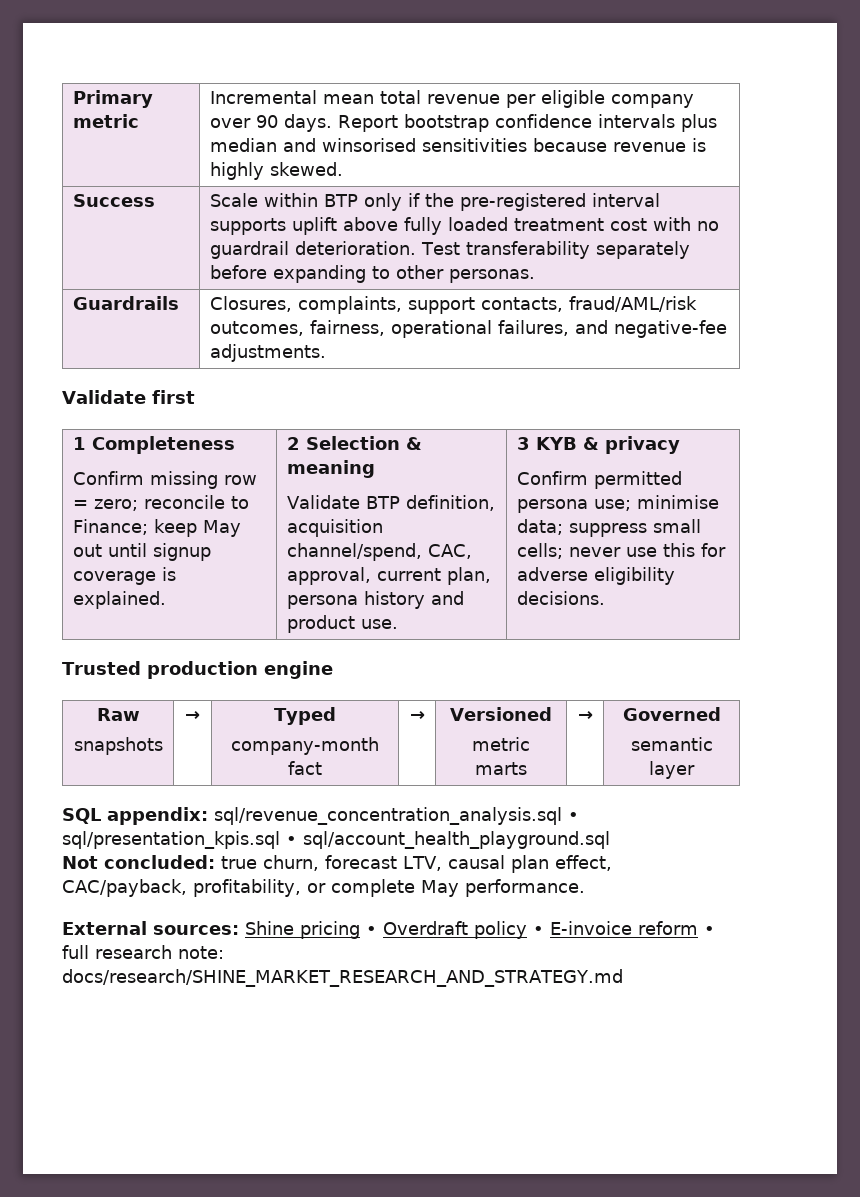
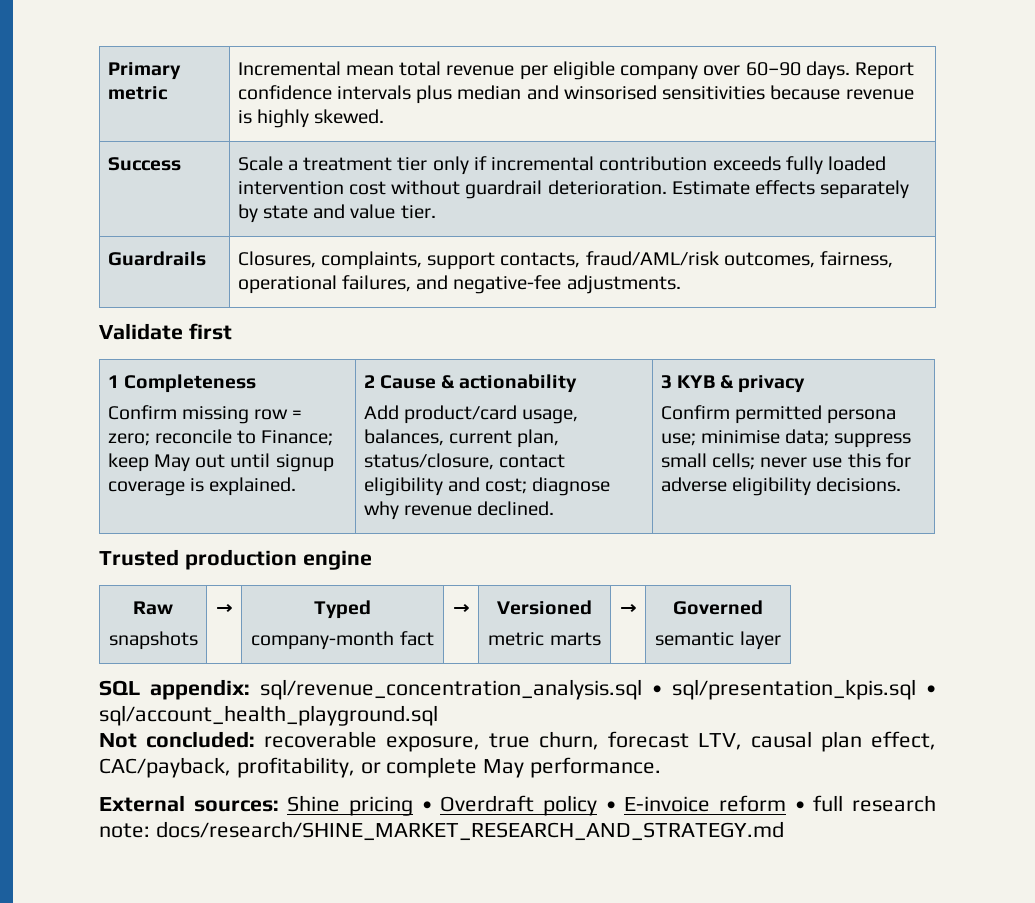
[255,115,278,128] 90 -> [745,62,801,76] 60–90
[403,114,489,132] bootstrap -> (915, 71) none
[263,193,660,211] [209,217,719,235] [209,241,690,259] [209,265,535,283] within BTP only if the pre-registered interval supports uplift above fully loaded treatment cost with no guardrail deterioration. Test transferability separately before expanding to other personas. -> [287,156,887,175] [237,180,910,199] [237,204,436,223] a treatment tier only if incremental contribution exceeds fully loaded intervention cost without guardrail deterioration. Estimate effects separately by state and value tier.
[305,436,422,450] [286,460,375,478] [286,495,495,511] [286,519,383,537] [286,543,472,561] [286,567,491,585] [286,591,464,609] [286,615,398,633] Selection & meaning // Validate BTP definition, acquisition channel/spend, CAC, approval, current plan, persona history and product use. -> [379,374,578,393] [363,405,579,424] [363,429,560,448] [363,453,565,470] [363,477,611,496] [363,501,555,520] Cause & actionability // Add product/card usage, balances, current plan, status/closure, contact eligibility and cost; diagnose why revenue declined.
(215, 862) none -> [264,731,480,752] recoverable exposure,

